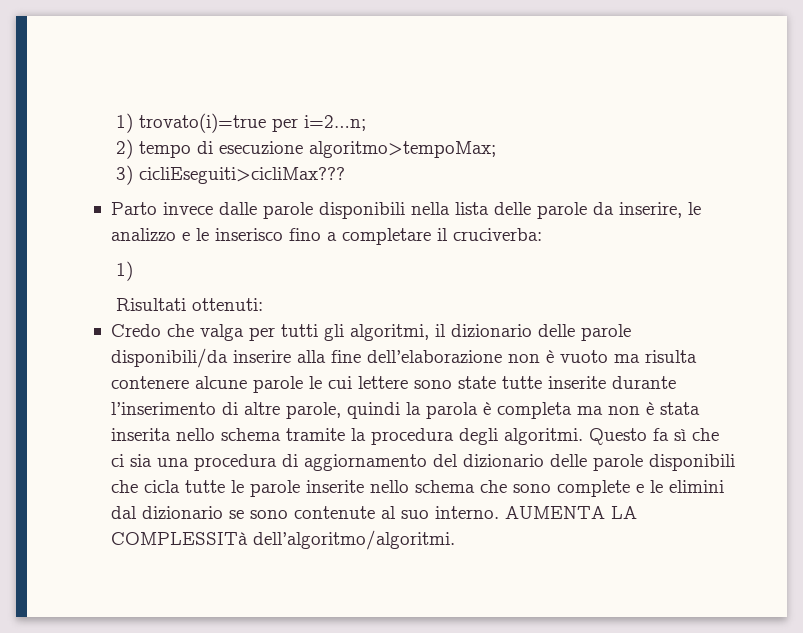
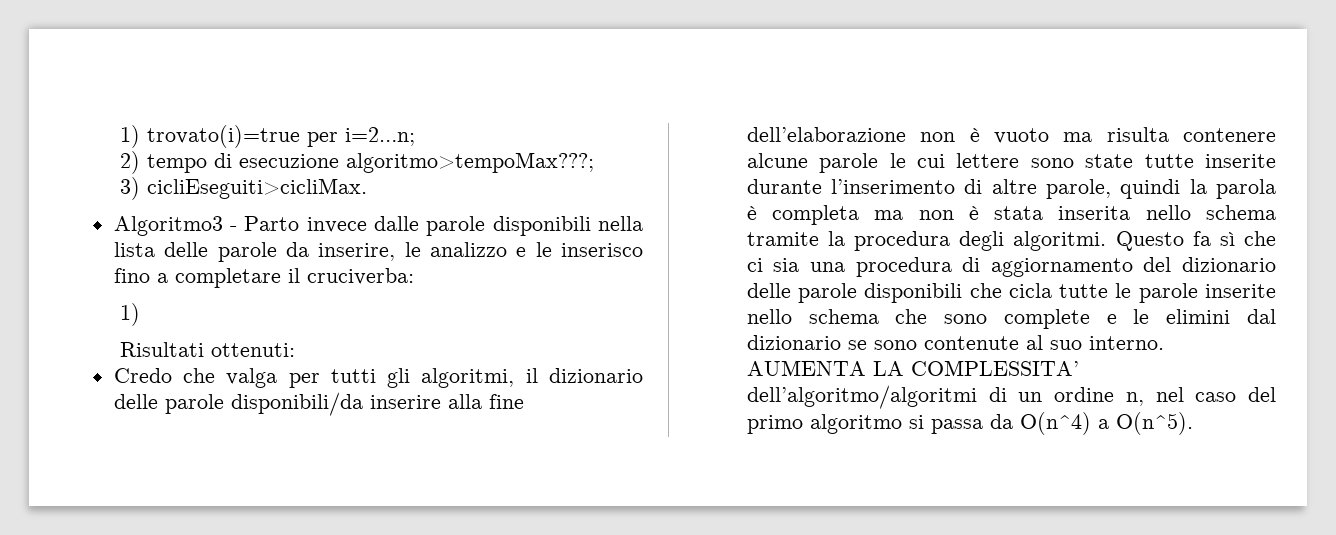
[308,141,496,158] algoritmo>tempoMax; -> [346,152,595,173] algoritmo>tempoMax???;
[138,167,345,184] cicliEseguiti>cicliMax??? // -> [147,178,368,199] [113,216,238,236] cicliEseguiti>cicliMax. // Algoritmo3 -
[111,530,456,550] COMPLESSITà dell’algoritmo/algoritmi. -> [910,360,1079,376] [746,385,1276,409] [746,412,1193,435] COMPLESSITA’ dell’algoritmo/algoritmi di un ordine n, nel caso del primo algoritmo si passa da O(n^4) a O(n^5).

